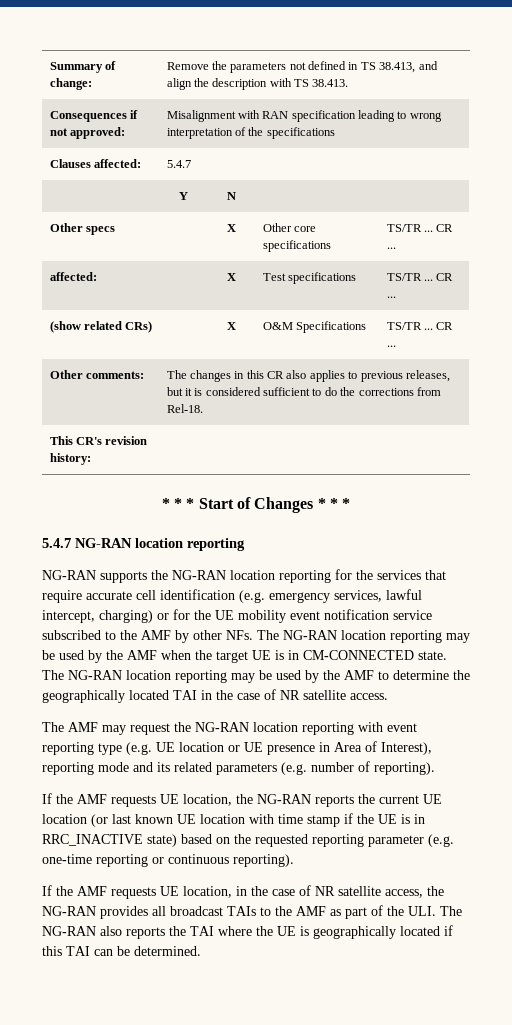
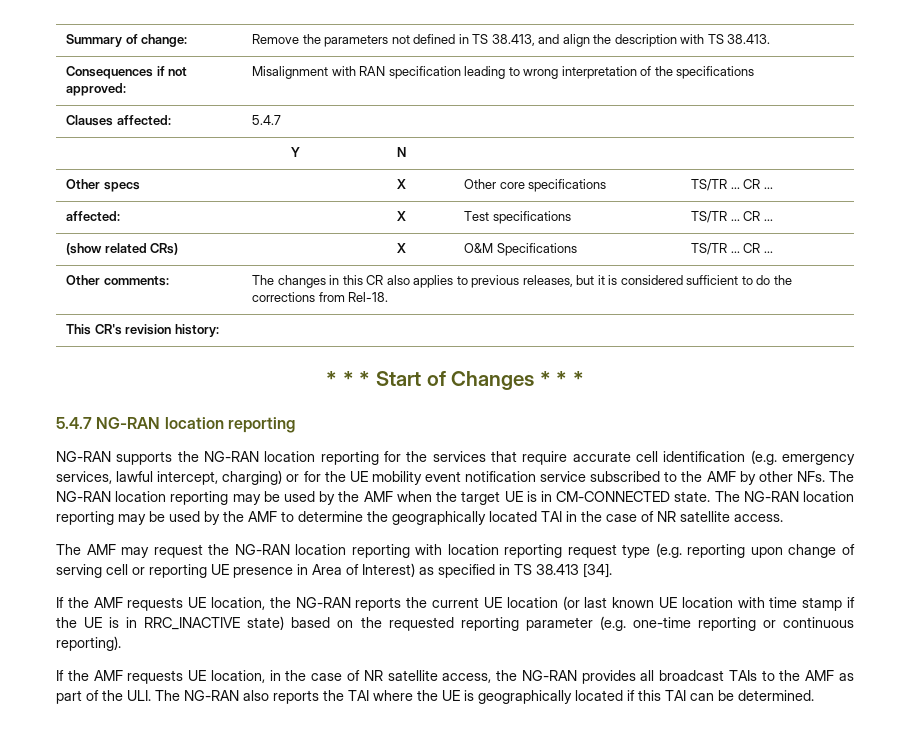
[387,723,417,732] [42,742,240,755] event reporting type (e.g. UE location or -> [447,543,855,558] [56,564,207,578] location reporting request type (e.g. reporting upon change of serving cell or reporting
[381,742,432,755] [42,761,435,775] Interest), reporting mode and its related parameters (e.g. number of reporting). -> [362,563,612,578] Interest) as specified in TS 38.413 [34].

